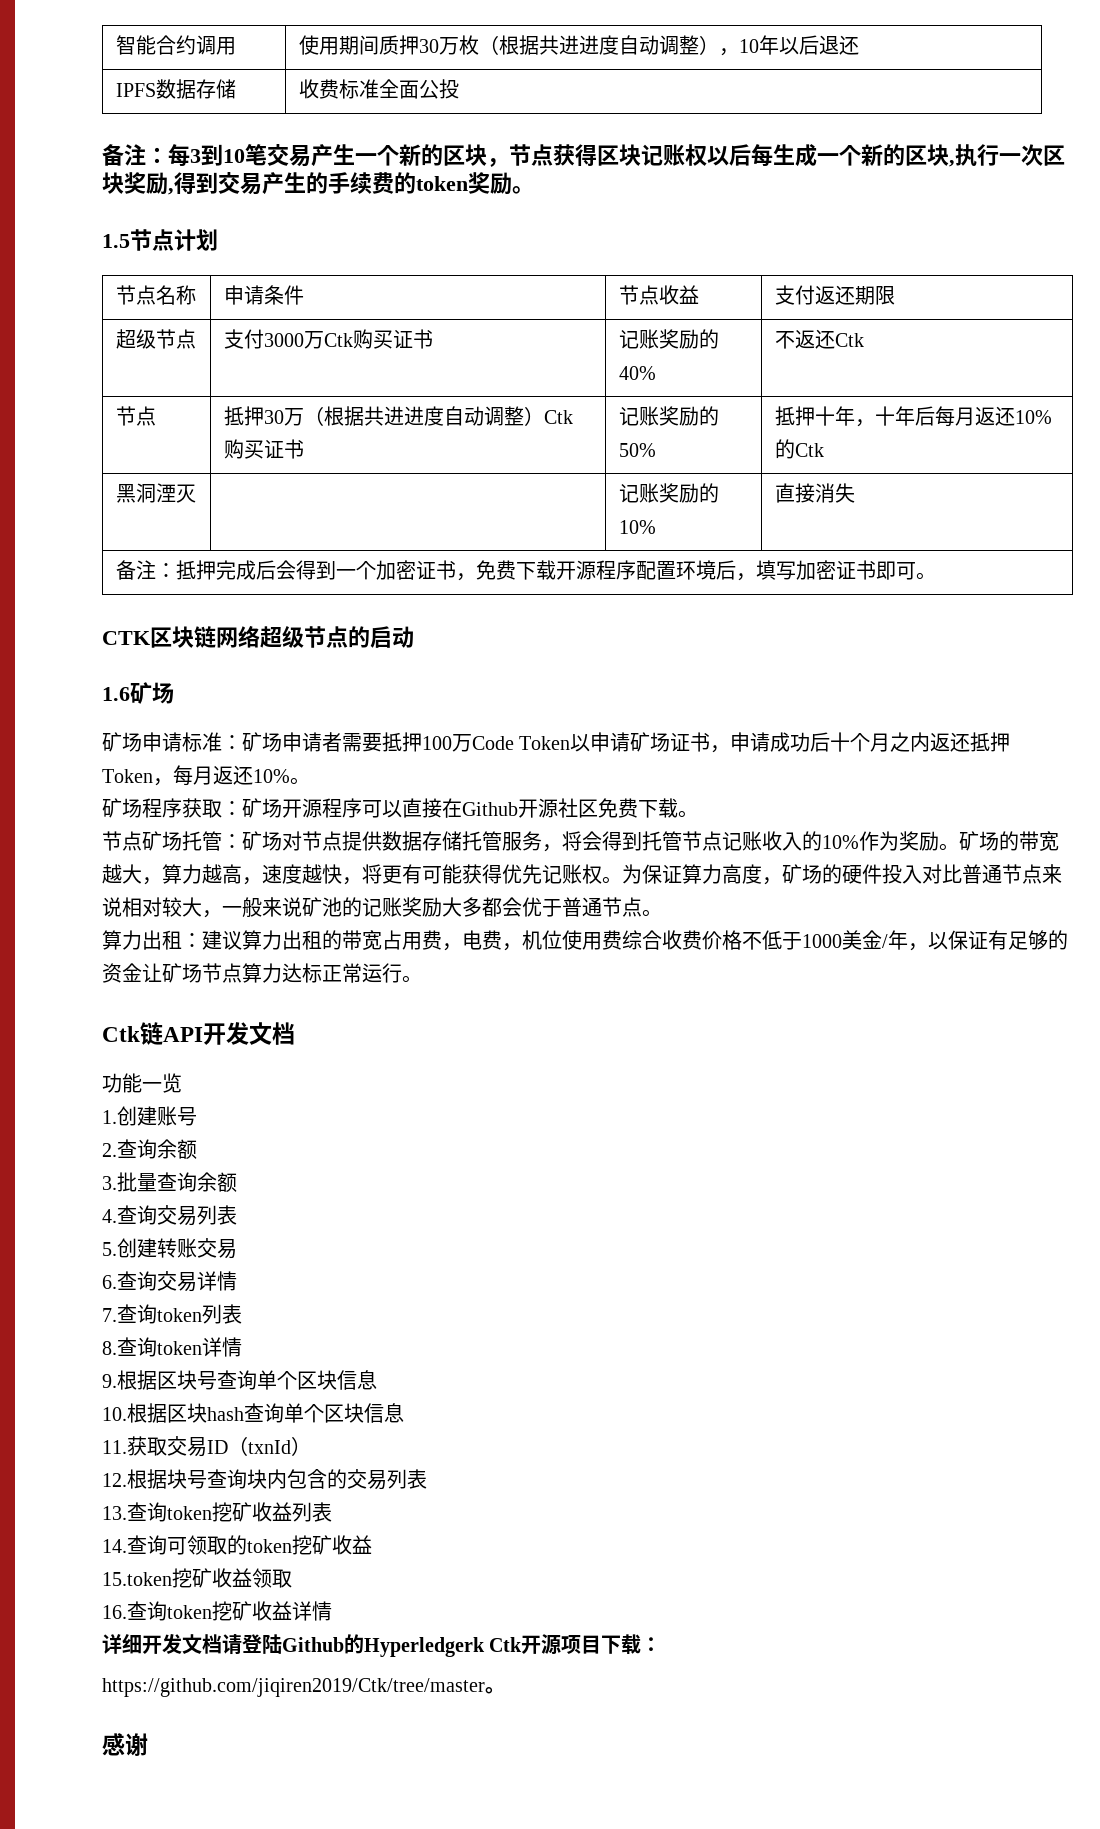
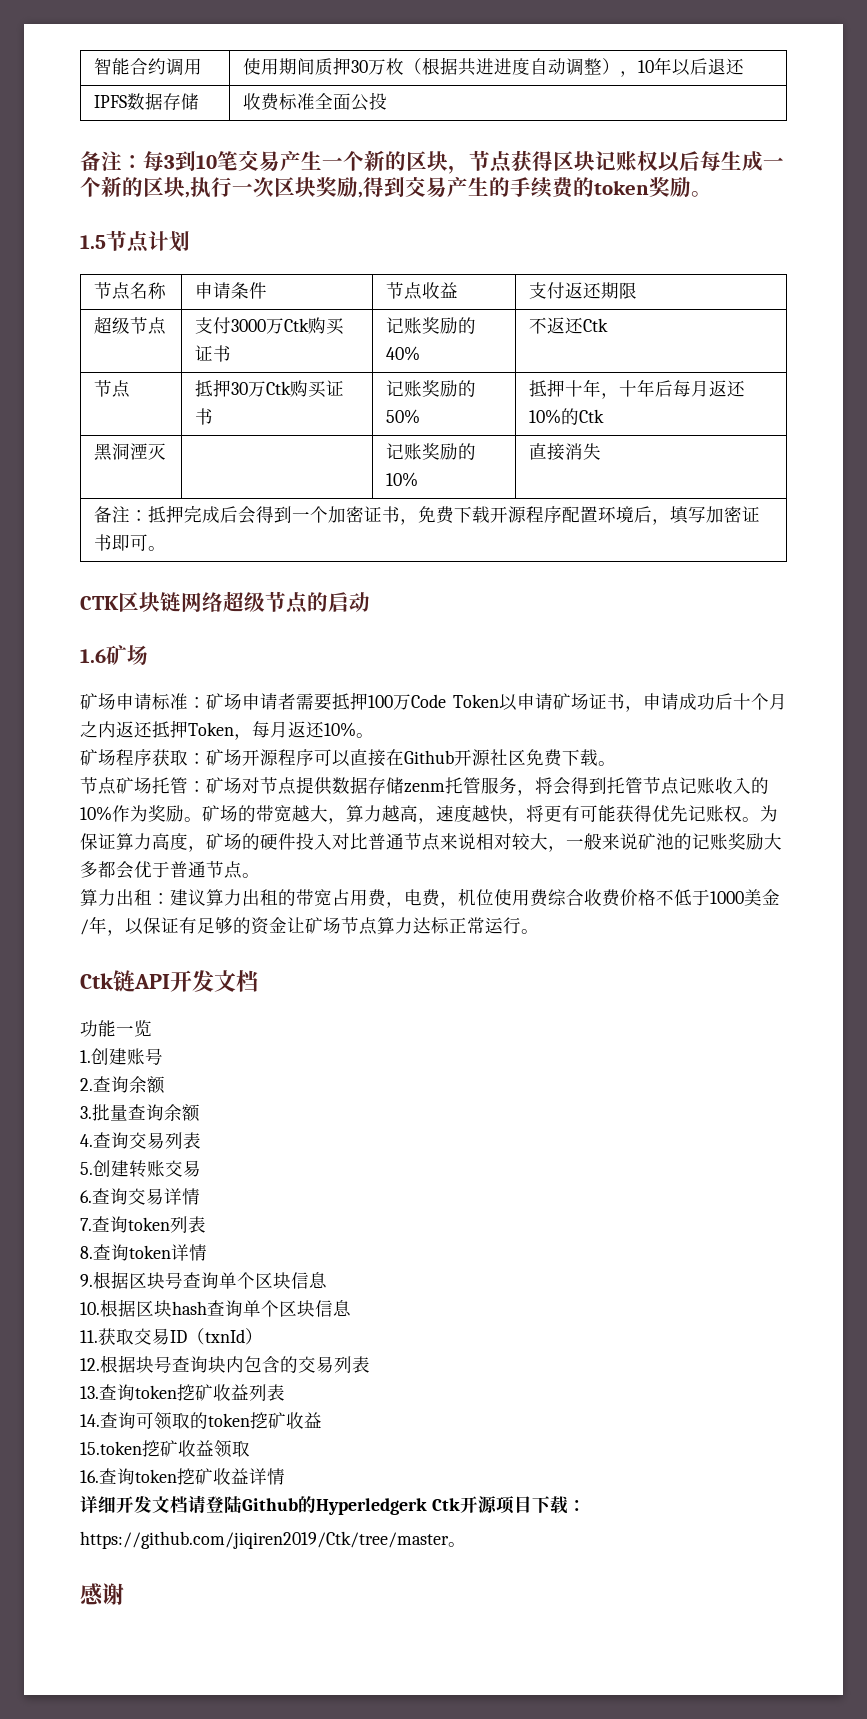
[303,406,544,426] （根据共进进度自动调整） -> (266, 389) none
(462, 841) none -> [404,783,445,793] zenm

